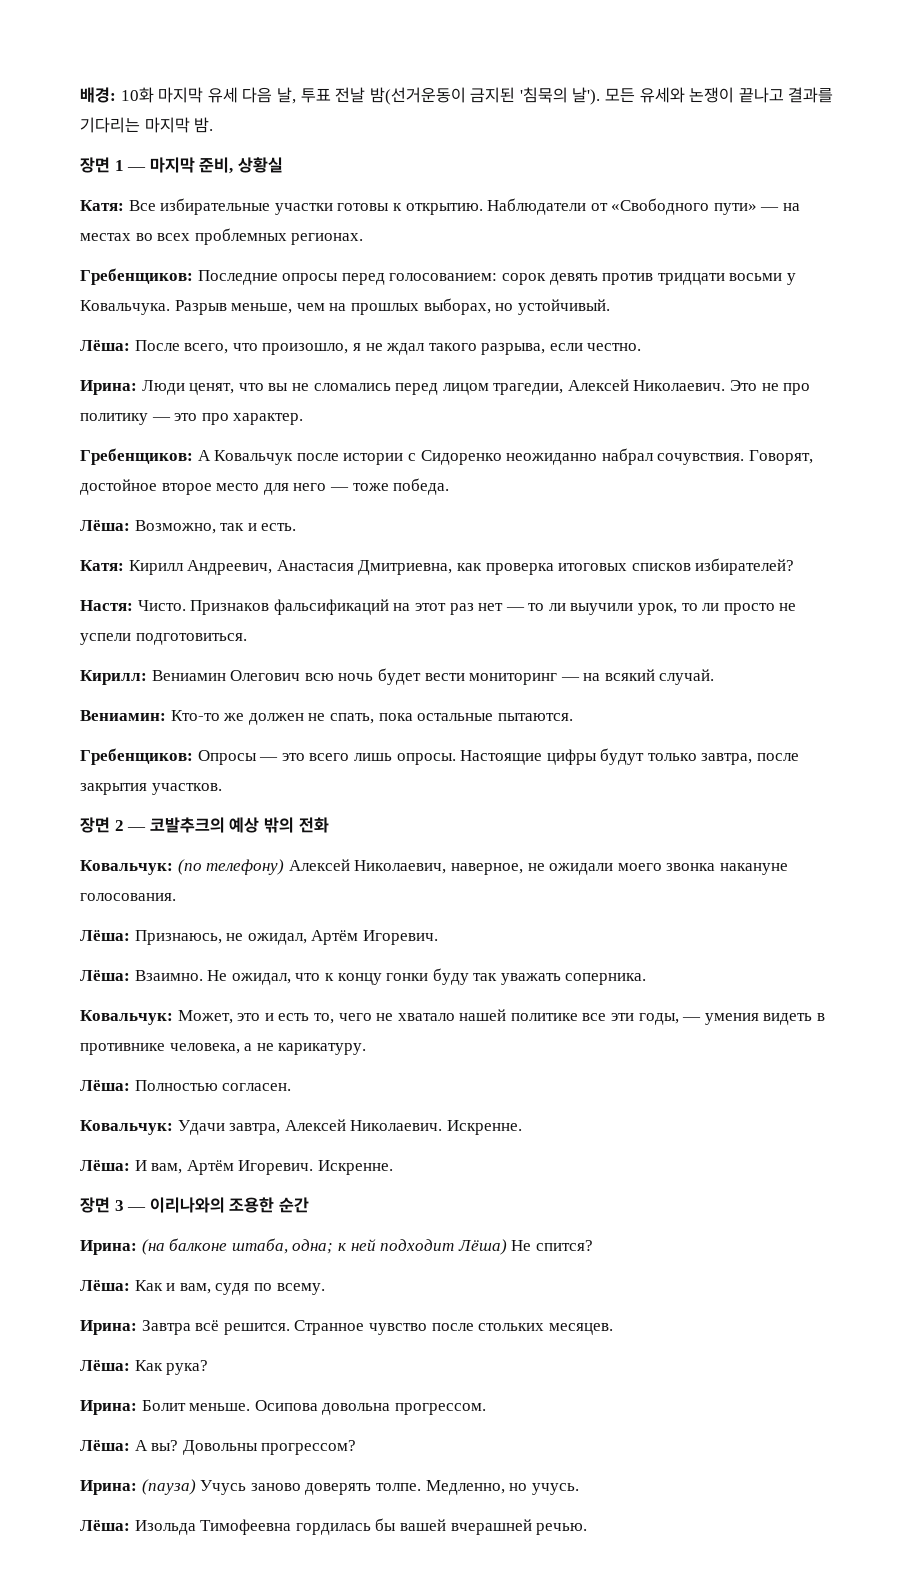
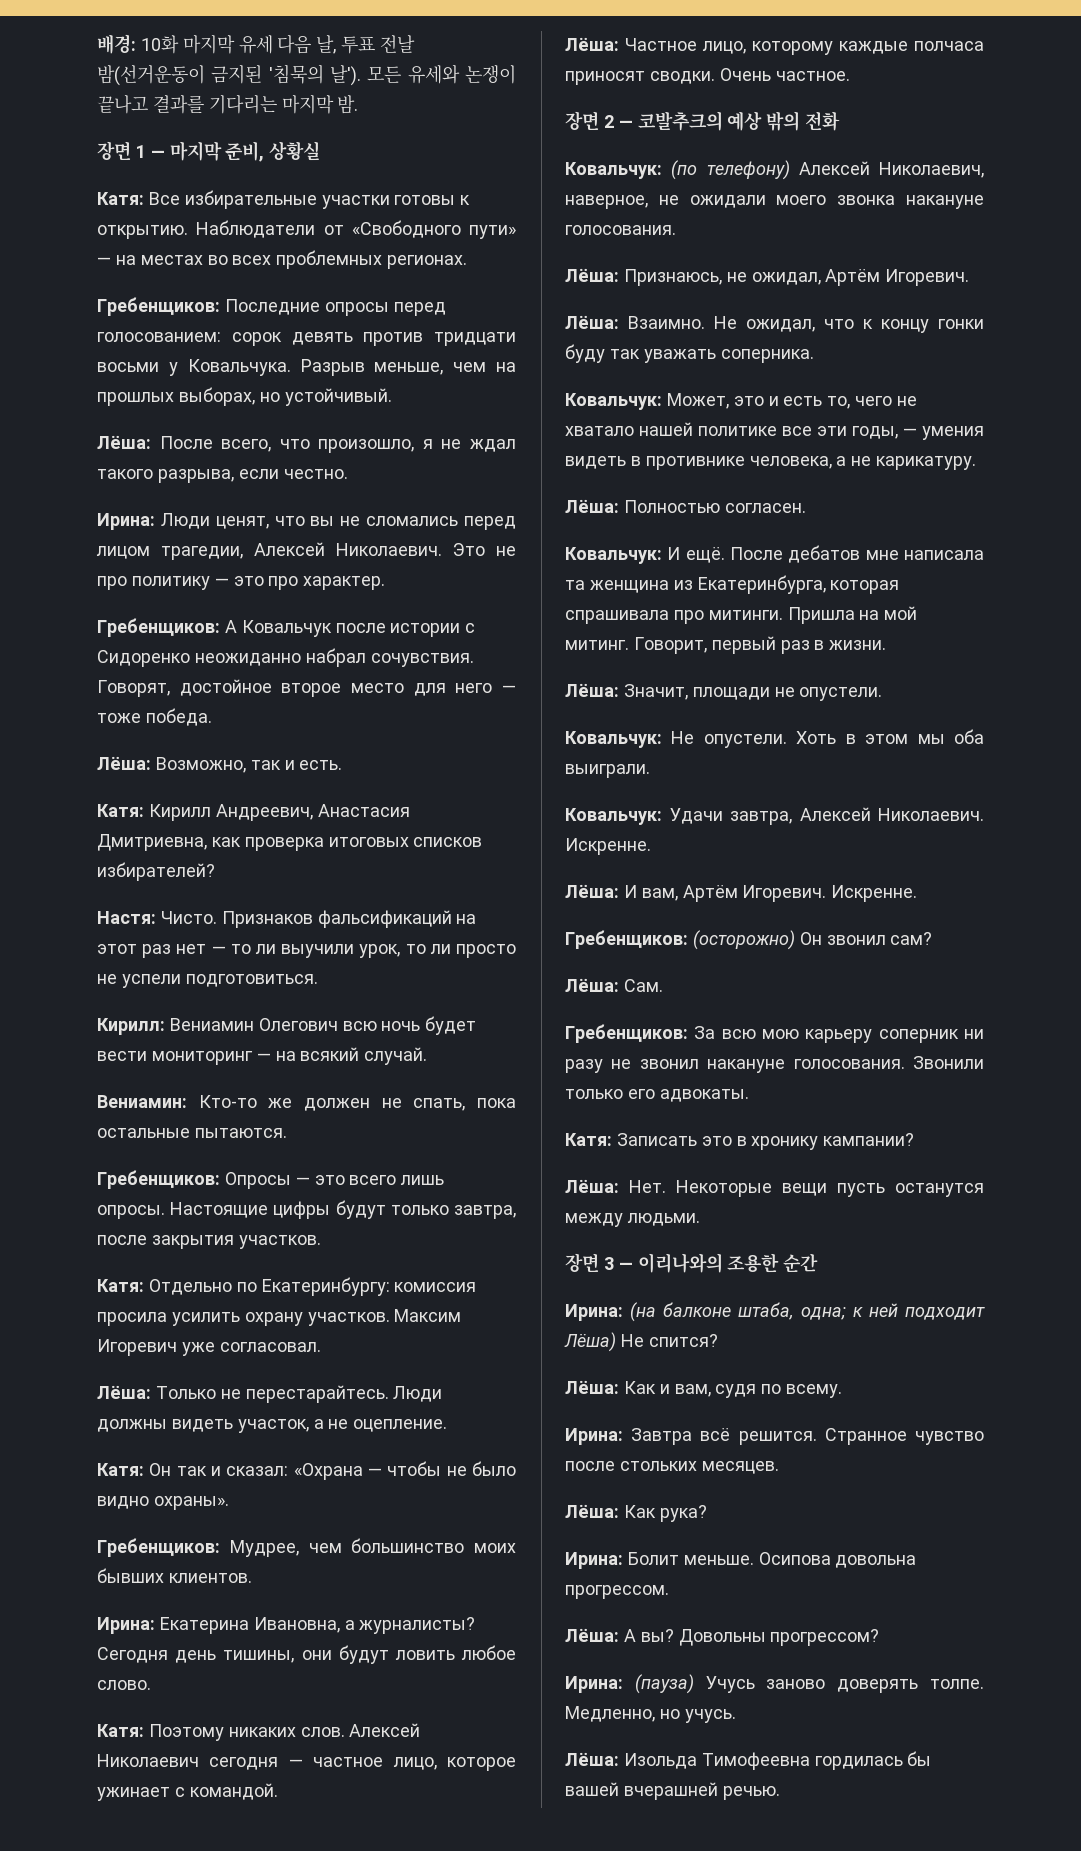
(222, 789) none -> [97,1277,477,1296] [97,1309,462,1326] [97,1339,321,1356] [97,1385,443,1403] [97,1419,448,1433] [97,1461,516,1480] [97,1496,229,1510] [97,1538,516,1557] [97,1568,252,1583] [97,1617,476,1634] [97,1645,517,1664] [97,1680,151,1690] [97,1723,421,1741] [97,1754,516,1771] [97,1783,278,1801] [565,37,984,55] [565,68,850,85] // Катя: Отдельно по Екатеринбургу: комиссия просила усилить охрану участков. Максим Игоревич уже согласовал. // Лёша: Только не перестарайтесь. Люди должны видеть участок, а не оцепление. // Катя: Он так и сказал: «Охрана — чтобы не было видно охраны». // Гребенщиков: Мудрее, чем большинство моих бывших клиентов. // Ирина: Екатерина Ивановна, а журналисты? Сегодня день тишины, они будут ловить любое слово. // Катя: Поэтому никаких слов. Алексей Николаевич сегодня — частное лицо, которое ужинает с командой. // Лёша: Частное лицо, которому каждые полчаса приносят сводки. Очень частное.
(292, 1087) none -> [565,545,984,564] [565,575,900,594] [565,606,918,624] [565,636,887,654] [565,683,883,701] [565,729,985,748] [565,764,650,778] // Ковальчук: И ещё. После дебатов мне написала та женщина из Екатеринбурга, которая спрашивала про митинги. Пришла на мой митинг. Говорит, первый раз в жизни. // Лёша: Значит, площади не опустели. // Ковальчук: Не опустели. Хоть в этом мы оба выиграли.
(393, 1167) none -> [565,930,933,950] [565,978,663,992] [565,1024,984,1043] [565,1056,984,1073] [565,1089,749,1102] [565,1133,915,1150] [565,1179,984,1197] [565,1213,700,1227] // Гребенщиков: (осторожно) Он звонил сам? // Лёша: Сам. // Гребенщиков: За всю мою карьеру соперник ни разу не звонил накануне голосования. Звонили только его адвокаты. // Катя: Записать это в хронику кампании? // Лёша: Нет. Некоторые вещи пусть останутся между людьми.

